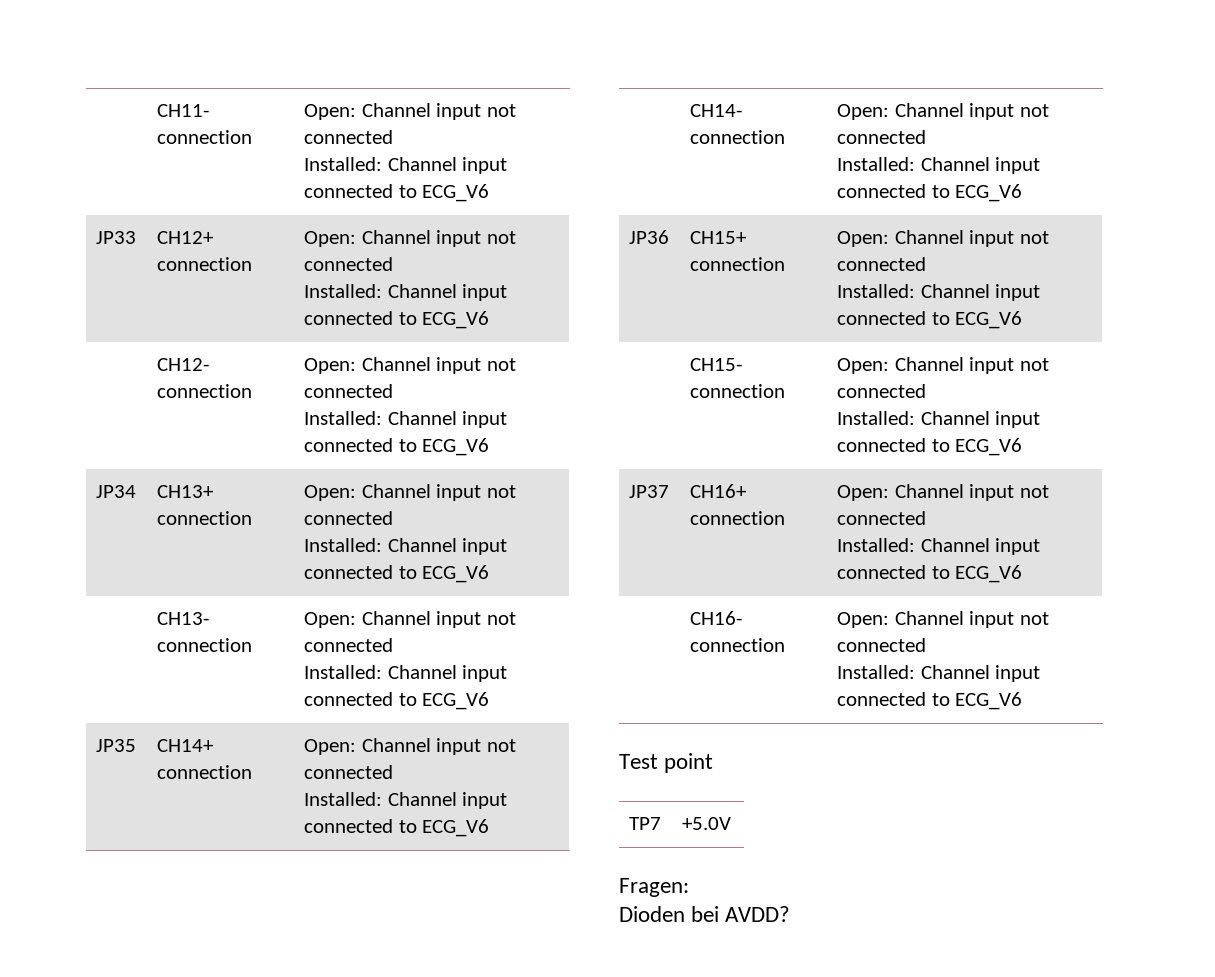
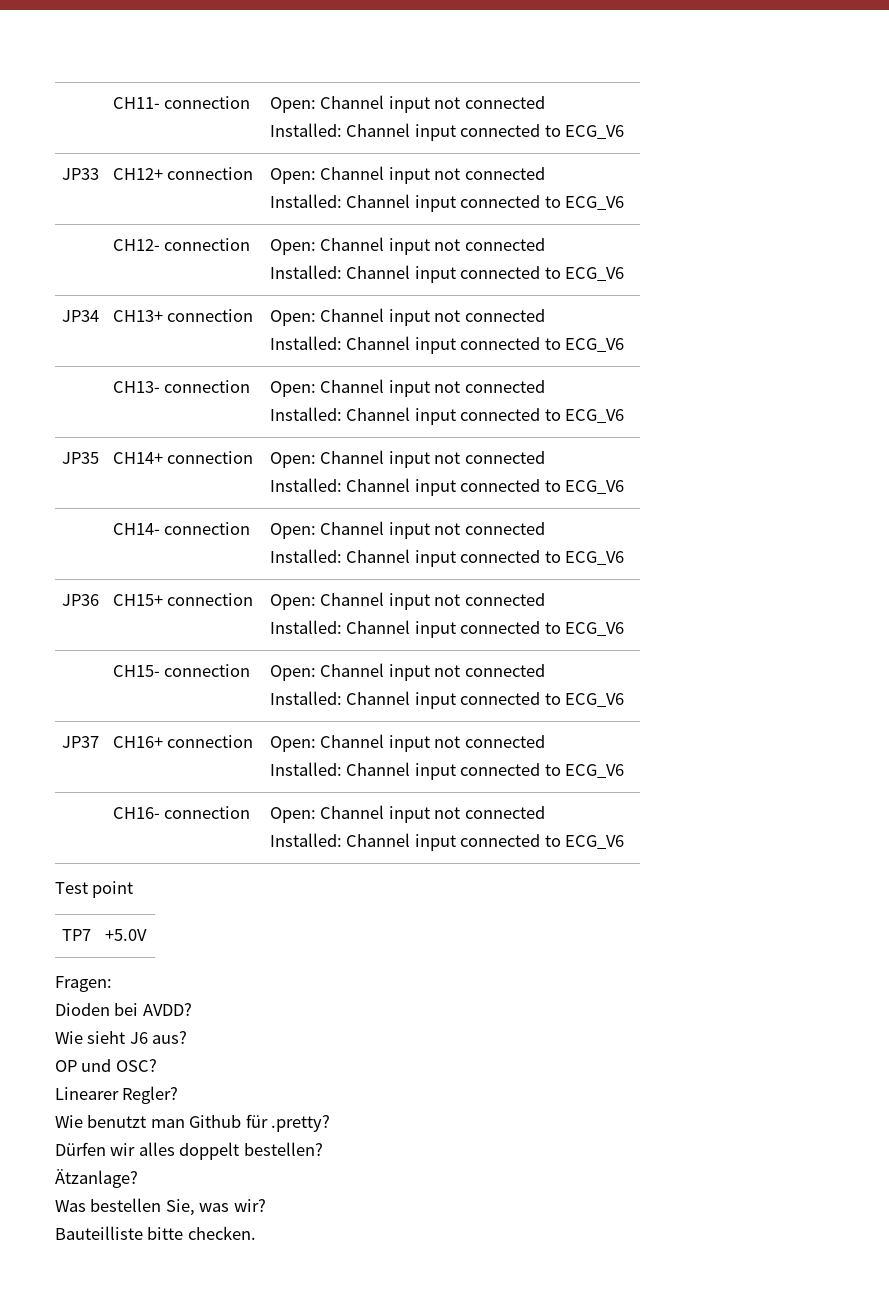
(791, 914) none -> [55,1031,188,1044] [55,1059,157,1072] [55,1086,179,1104] [55,1114,331,1132] [55,1142,323,1160] [55,1169,138,1188] [55,1198,266,1216] [55,1226,256,1240] // Wie sieht J6 aus? // OP und OSC? // Linearer Regler? // Wie benutzt man Github für .pretty? // Dürfen wir alles doppelt bestellen? // Ätzanlage? // Was bestellen Sie, was wir? // Bauteilliste bitte checken.

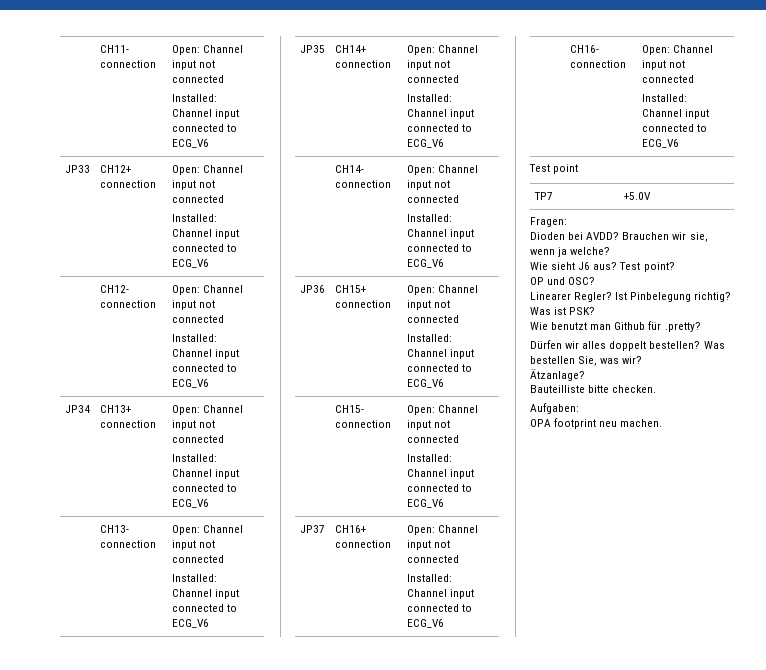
(192, 1009) none -> [622,232,708,242] [530,247,611,257] Brauchen wir sie, wenn ja welche?
(188, 1037) none -> [619,262,675,272] Test point?
(179, 1095) none -> [615,292,732,302] [530,307,596,315] Ist Pinbelegung richtig? Was ist PSK?
[55,1169,138,1188] // Ätzanlage? // -> (701, 345) none
(266, 1205) none -> [530,369,585,381] // Ätzanlage?
(256, 1233) none -> [530,403,579,414] [530,418,663,429] // Aufgaben: // OPA footprint neu machen.

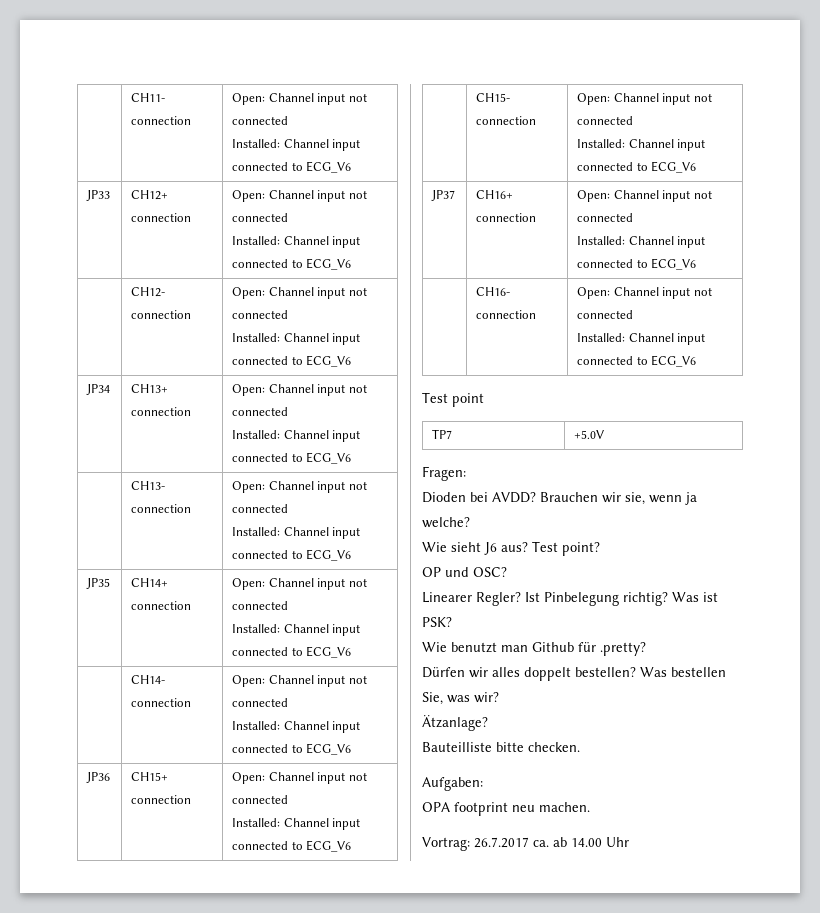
(663, 423) none -> [422,837,629,851] // Vortrag: 26.7.2017 ca. ab 14.00 Uhr

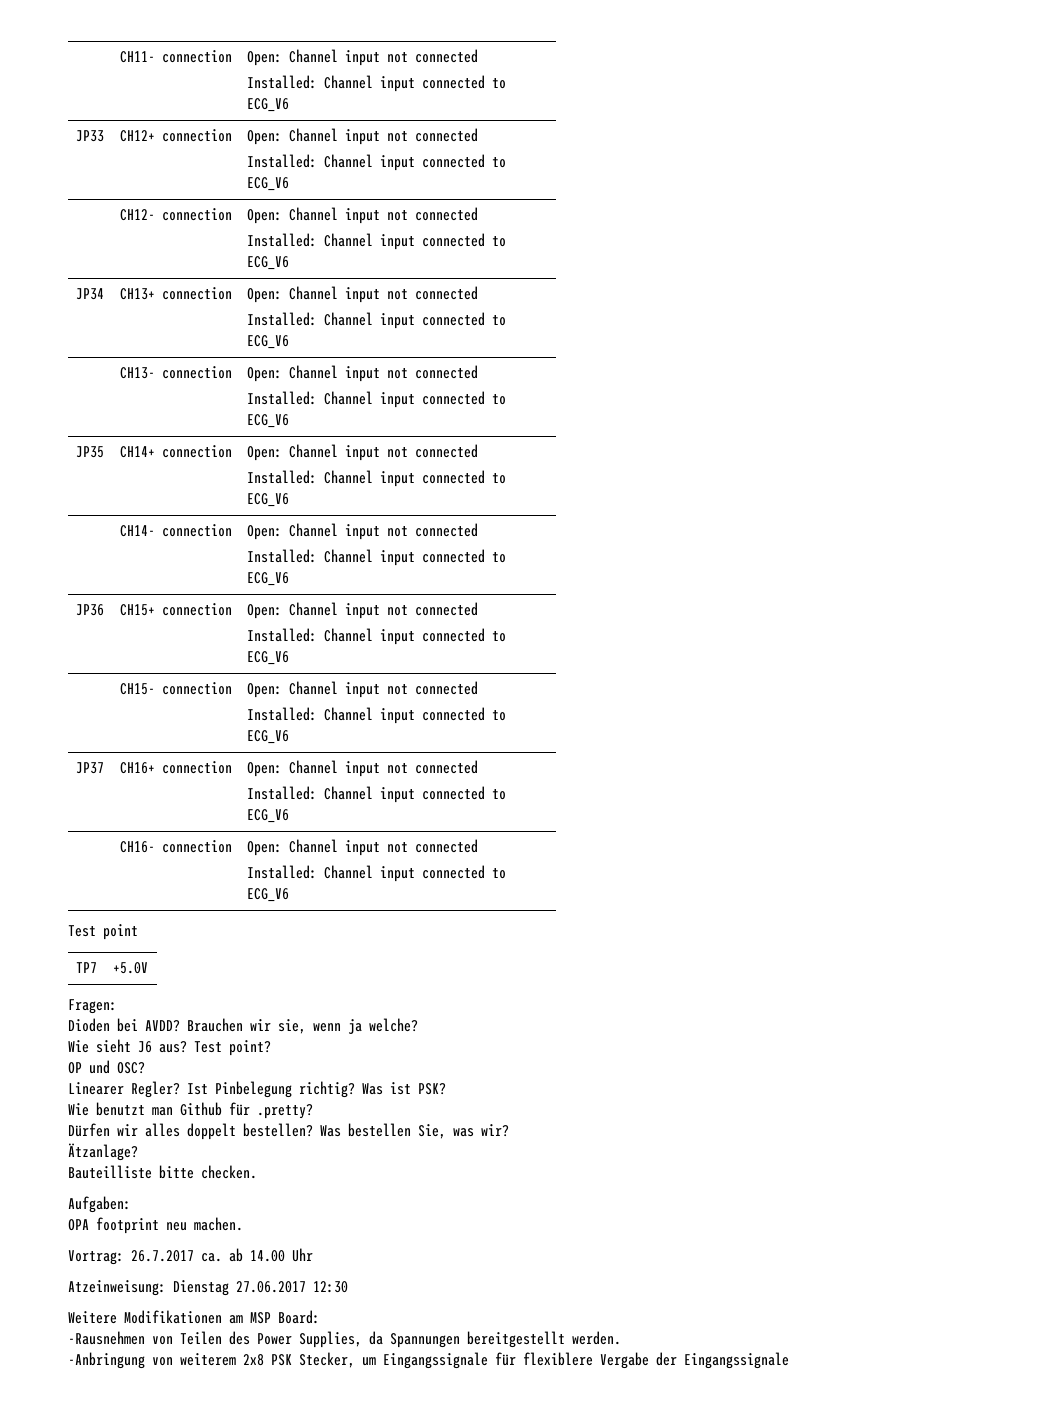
(629, 842) none -> [68,1280,348,1296] [68,1310,320,1324] [68,1331,621,1348] [68,1352,789,1369] // Atzeinweisung: Dienstag 27.06.2017 12:30 // Weitere Modifikationen am MSP Board: // -Rausnehmen von Teilen des Power Supplies, da Spannungen bereitgestellt werden. // -Anbringung von weiterem 2x8 PSK Stecker, um Eingangssignale für flexiblere Vergabe der Eingangssignale

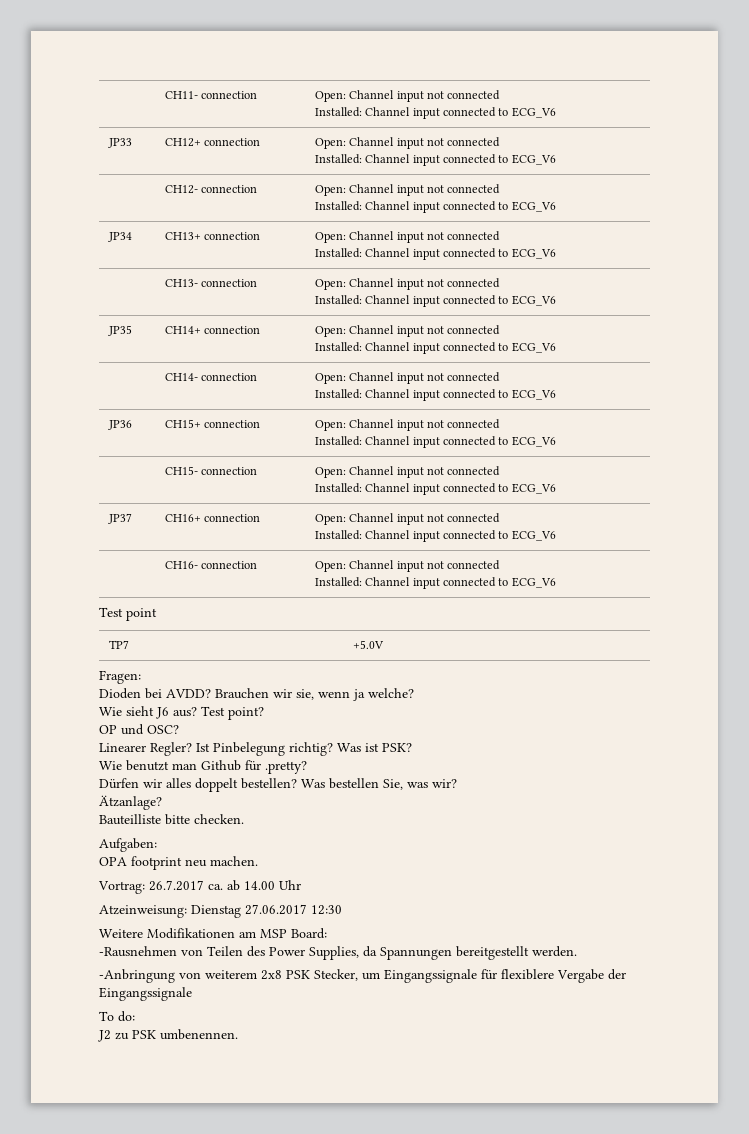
(789, 1360) none -> [99,1011,135,1022] [98,1029,238,1042] // To do: // J2 zu PSK umbenennen.

